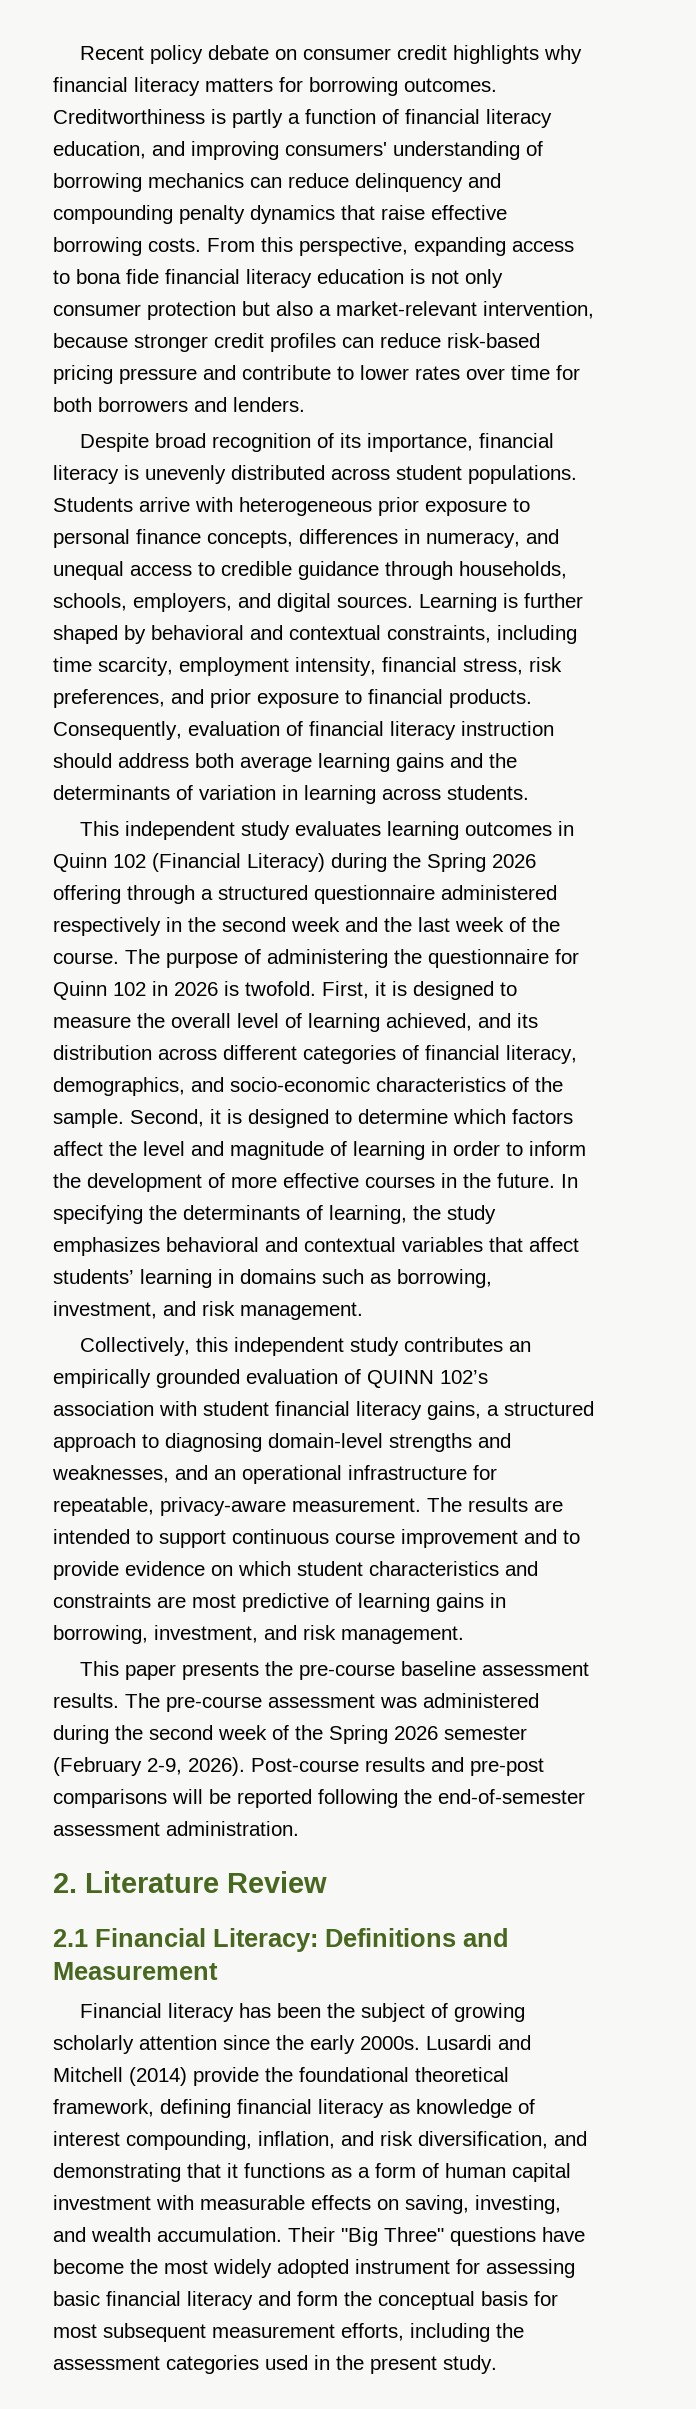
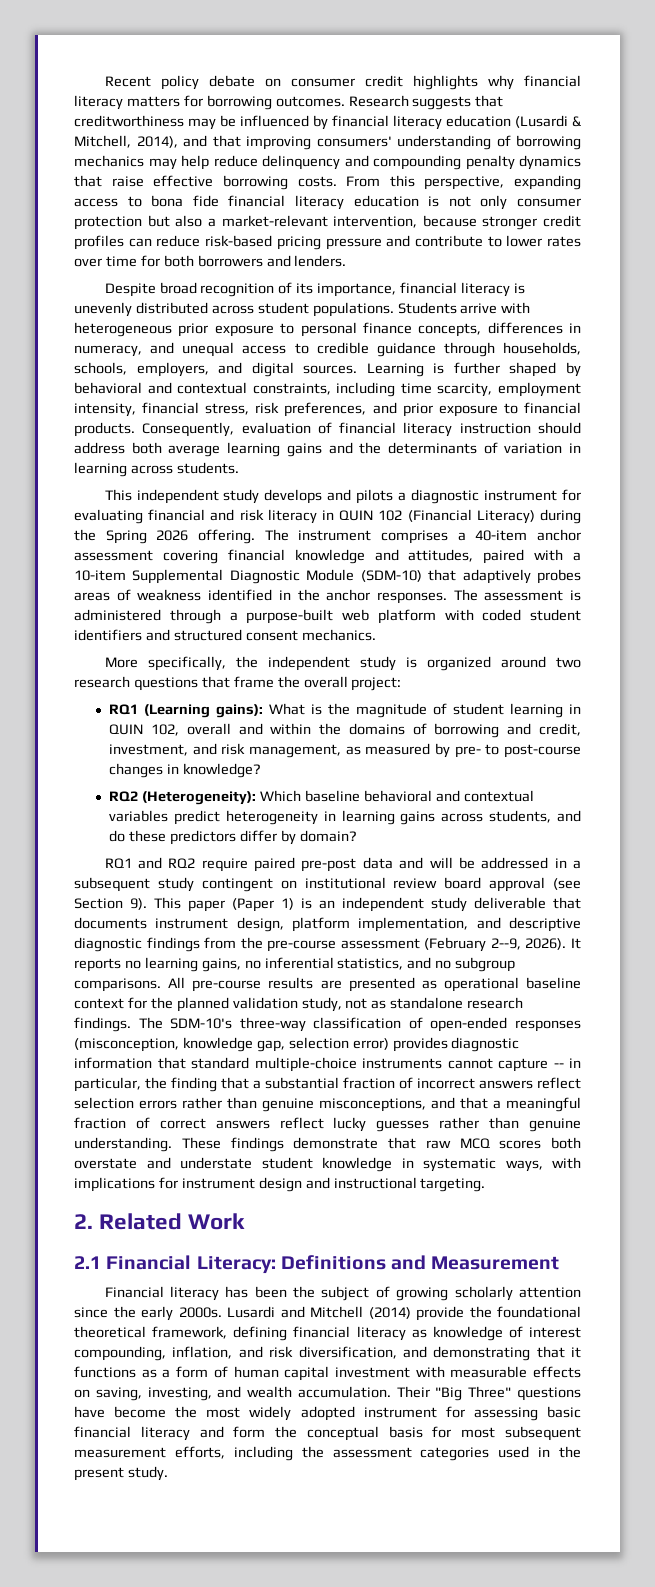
[53,109,552,128] [53,141,185,159] Creditworthiness is partly a function of financial literacy education, and -> [348,95,504,110] [74,115,581,130] [74,135,241,148] Research suggests that creditworthiness may be influenced by financial literacy education (Lusardi & Mitchell, 2014), and that
[250,177,282,188] can -> [148,155,209,170] may help
[295,821,575,840] [53,853,107,872] evaluates learning outcomes in Quinn -> [264,489,581,504] [74,509,374,524] develops and pilots a diagnostic instrument for evaluating financial and risk literacy in QUIN
[53,885,557,904] [53,917,560,936] [53,949,579,968] [53,981,517,1000] [53,1013,538,1032] [53,1045,577,1064] [53,1077,563,1096] [53,1109,573,1128] [53,1141,224,1156] offering through a structured questionnaire administered respectively in the second week and the last week of the course. The purpose of administering the questionnaire for Quinn 102 in 2026 is twofold. First, it is designed to measure the overall level of learning achieved, and its distribution across different categories of financial literacy, demographics, and socio-economic characteristics of the sample. Second, it is designed to determine which factors affect the level and -> [197,529,581,544] [74,549,581,564] [74,569,581,584] [74,589,581,604] [74,609,581,624] [74,629,376,641] [104,656,581,671] [74,676,402,691] [109,703,351,718] offering. The instrument comprises a 40-item anchor assessment covering financial knowledge and attitudes, paired with a 10-item Supplemental Diagnostic Module (SDM-10) that adaptively probes areas of weakness identified in the anchor responses. The assessment is administered through a purpose-built web platform with coded student identifiers and structured consent mechanics. // More specifically, the independent study is organized around two research questions that frame the overall project: // RQ1 (Learning gains): What is the
[353,1141,586,1160] [53,1173,578,1192] [53,1205,496,1224] [53,1237,579,1256] [53,1269,492,1288] [53,1301,363,1320] [80,1337,532,1356] [53,1369,488,1388] [53,1401,594,1420] [53,1433,511,1452] [52,1465,497,1484] [53,1497,563,1516] [53,1529,580,1548] [53,1561,538,1580] [53,1593,506,1612] [53,1625,464,1644] [80,1661,590,1680] [53,1693,539,1712] [53,1725,527,1744] [53,1757,544,1776] [53,1789,585,1808] [53,1821,299,1836] learning in order to inform the development of more effective courses in the future. In specifying the determinants of learning, the study emphasizes behavioral and contextual variables that affect students’ learning in domains such as borrowing, investment, and risk management. // Collectively, this independent study contributes an empirically grounded evaluation of QUINN 102’s association with student financial literacy gains, a structured approach to diagnosing domain-level strengths and weaknesses, and an operational infrastructure for repeatable, privacy-aware measurement. The results are intended to support continuous course improvement and to provide evidence on which student characteristics and constraints are most predictive of learning gains in borrowing, investment, and risk management. // This paper presents the pre-course baseline assessment results. The pre-course assessment was administered during the second week of the Spring 2026 semester (February 2-9, 2026). Post-course results and pre-post comparisons will be reported following the end-of-semester assessment administration. -> [453,703,581,718] [109,723,581,738] [109,743,582,758] [109,763,261,778] [109,790,534,805] [109,810,582,825] [109,830,357,845] [104,857,581,872] [74,877,581,892] [74,897,581,912] [74,917,581,932] [74,937,581,952] [74,957,516,972] [74,977,581,992] [74,997,524,1012] [74,1017,581,1032] [74,1037,520,1052] [74,1057,581,1072] [74,1077,581,1092] [74,1097,581,1112] [74,1117,582,1132] [74,1137,581,1152] [74,1157,581,1172] [74,1177,486,1192] student learning in QUIN 102, overall and within the domains of borrowing and credit, investment, and risk management, as measured by pre- to post-course changes in knowledge? // RQ2 (Heterogeneity): Which baseline behavioral and contextual variables predict heterogeneity in learning gains across students, and do these predictors differ by domain? // RQ1 and RQ2 require paired pre-post data and will be addressed in a subsequent study contingent on institutional review board approval (see Section 9). This paper (Paper 1) is an independent study deliverable that documents instrument design, platform implementation, and descriptive diagnostic findings from the pre-course assessment (February 2--9, 2026). It reports no learning gains, no inferential statistics, and no subgroup comparisons. All pre-course results are presented as operational baseline context for the planned validation study, not as standalone research findings. The SDM-10's three-way classification of open-ended responses (misconception, knowledge gap, selection error) provides diagnostic information that standard multiple-choice instruments cannot capture -- in particular, the finding that a substantial fraction of incorrect answers reflect selection errors rather than genuine misconceptions, and that a meaningful fraction of correct answers reflect lucky guesses rather than genuine understanding. These findings demonstrate that raw MCQ scores both overstate and understate student knowledge in systematic ways, with implications for instrument design and instructional targeting.
[85,1871,327,1893] Literature Review -> [99,1213,246,1230] Related Work

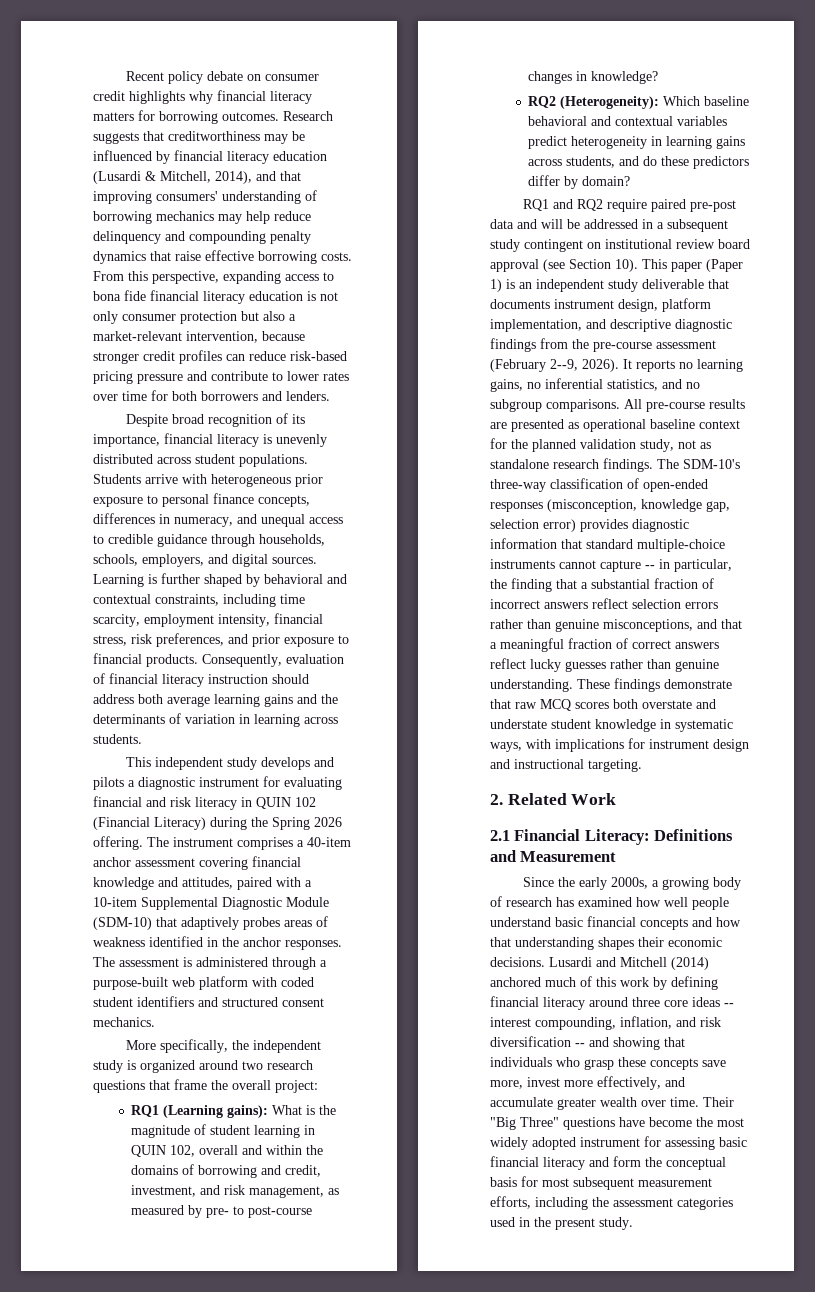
[130,898,147,910] 9). -> [615,259,638,272] 10).
[104,1286,581,1301] [74,1306,581,1321] [74,1326,523,1341] Financial literacy has been the subject of growing scholarly attention since the early 2000s. Lusardi and Mitchell (2014) provide the foundational theoretical framework, defining financial literacy as knowledge of -> [523,877,742,890] [490,896,729,910] [490,916,741,930] [490,937,722,950] [490,957,709,970] [490,976,718,990] [490,996,734,1010] Since the early 2000s, a growing body of research has examined how well people understand basic financial concepts and how that understanding shapes their economic decisions. Lusardi and Mitchell (2014) anchored much of this work by defining financial literacy around three core ideas --
[298,1346,581,1361] [74,1366,581,1381] [74,1386,391,1401] diversification, and demonstrating that it functions as a form of human capital investment with measurable effects on saving, investing, and wealth accumulation. -> [490,1036,685,1050] [490,1057,726,1070] [490,1076,685,1090] [490,1097,699,1110] diversification -- and showing that individuals who grasp these concepts save more, invest more effectively, and accumulate greater wealth over time.

